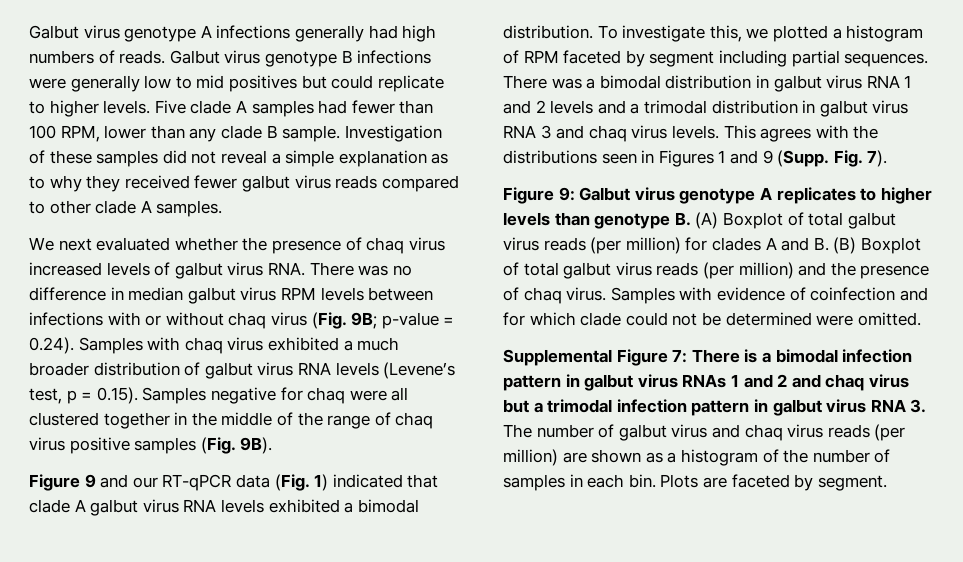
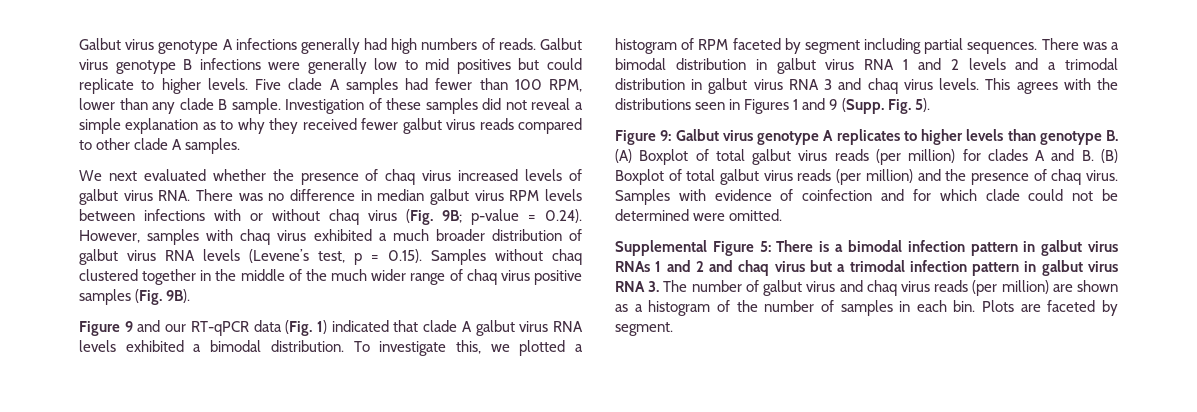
[78,337,143,354] Samples -> [79,229,200,245] However, samples
[210,387,409,404] negative for chaq were all -> [494,249,583,265] without chaq
(323, 419) none -> [331,269,407,281] much wider
[867,150,888,167] 7). -> [915,98,931,112] 5).
[672,349,688,363] 7: -> [759,241,771,252] 5:

